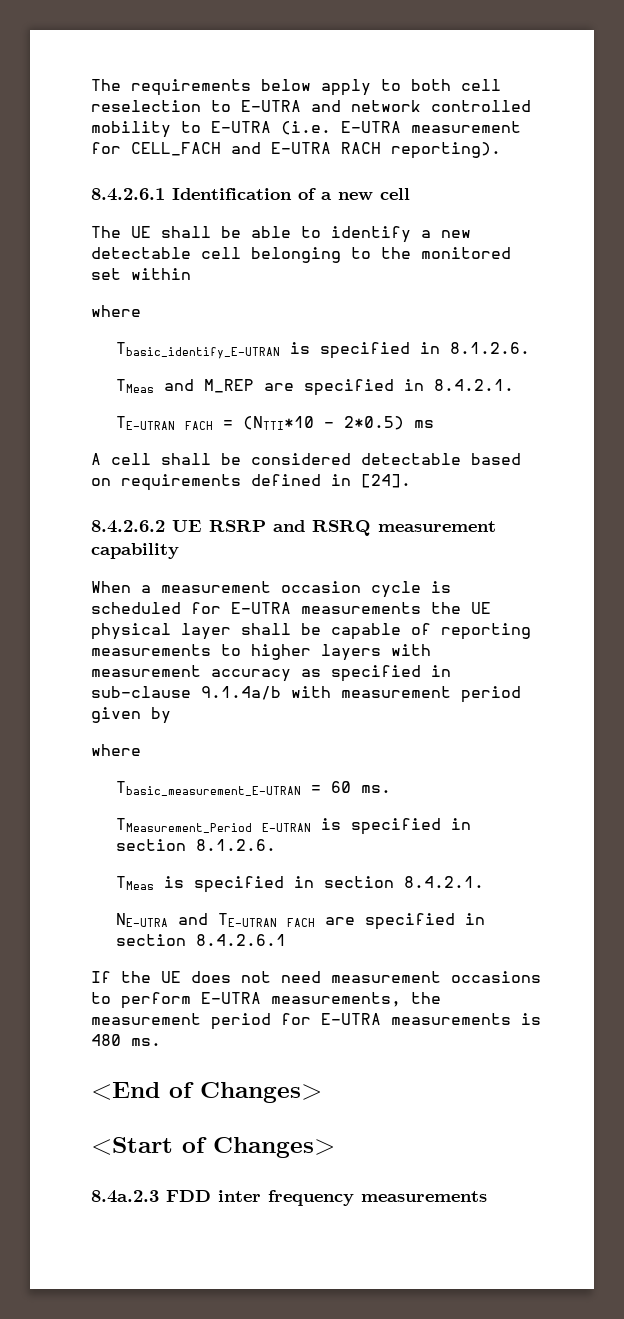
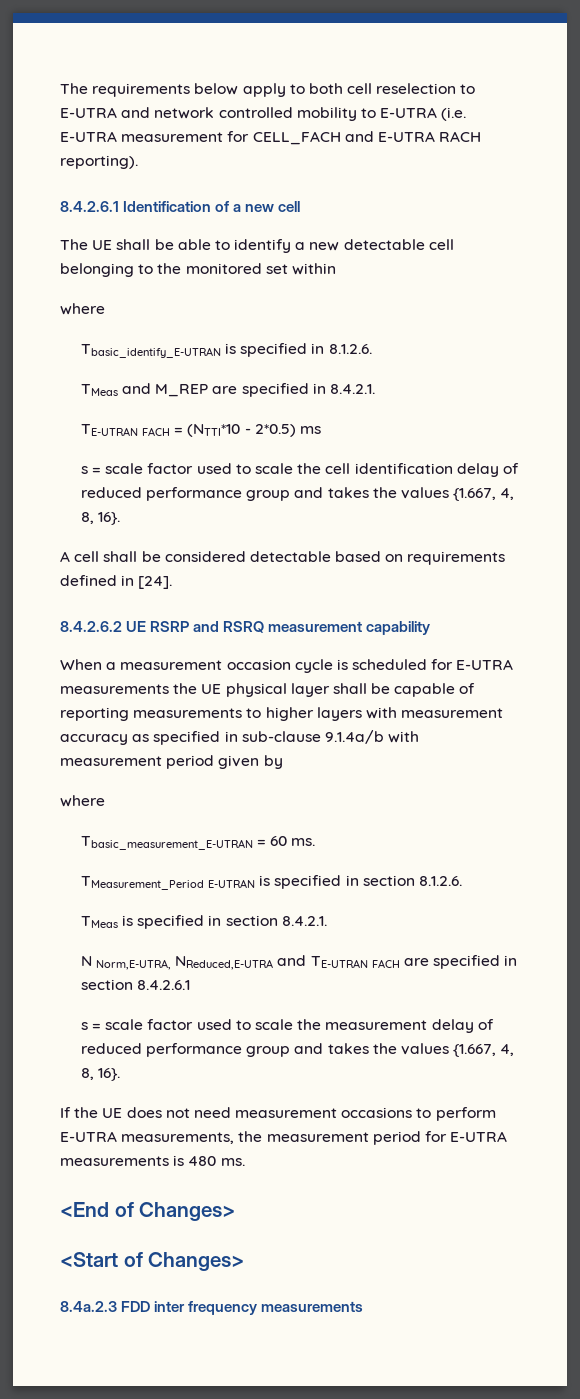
(435, 424) none -> [80,463,519,477] [80,487,515,501] [80,512,121,525] // s = scale factor used to scale the cell identification delay of reduced performance group and takes the values {1.667, 4, 8, 16}.
[116,913,169,927] NE-UTRA -> [80,956,274,970] N Norm,E-UTRA, NReduced,E-UTRA
(287, 940) none -> [80,1019,494,1033] [80,1043,515,1057] [80,1068,121,1081] // s = scale factor used to scale the measurement delay of reduced performance group and takes the values {1.667, 4, 8, 16}.

